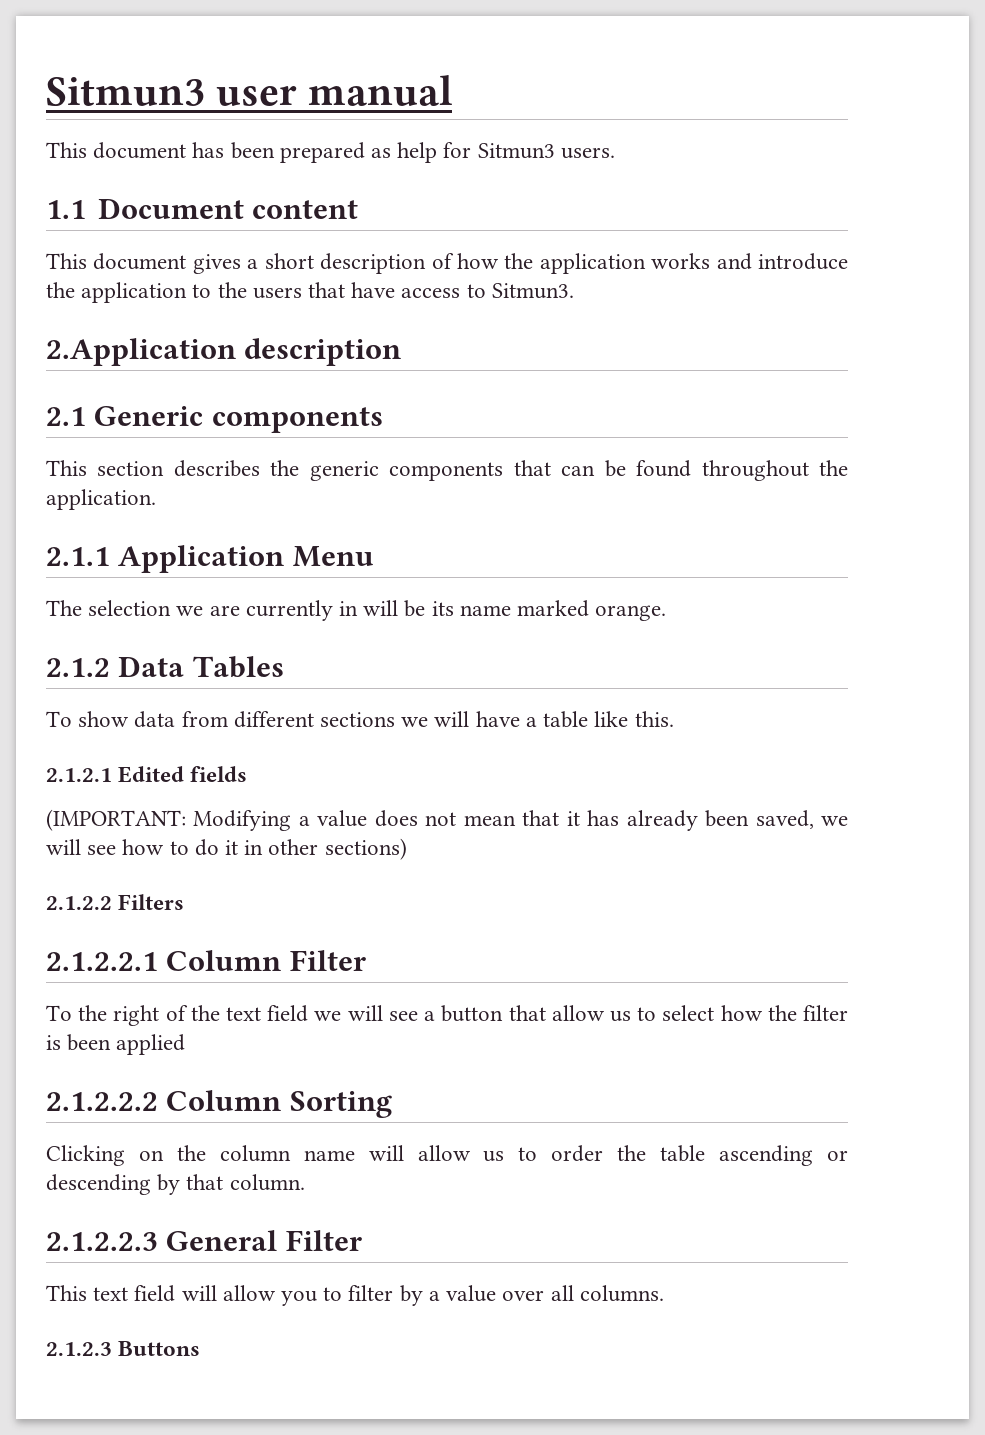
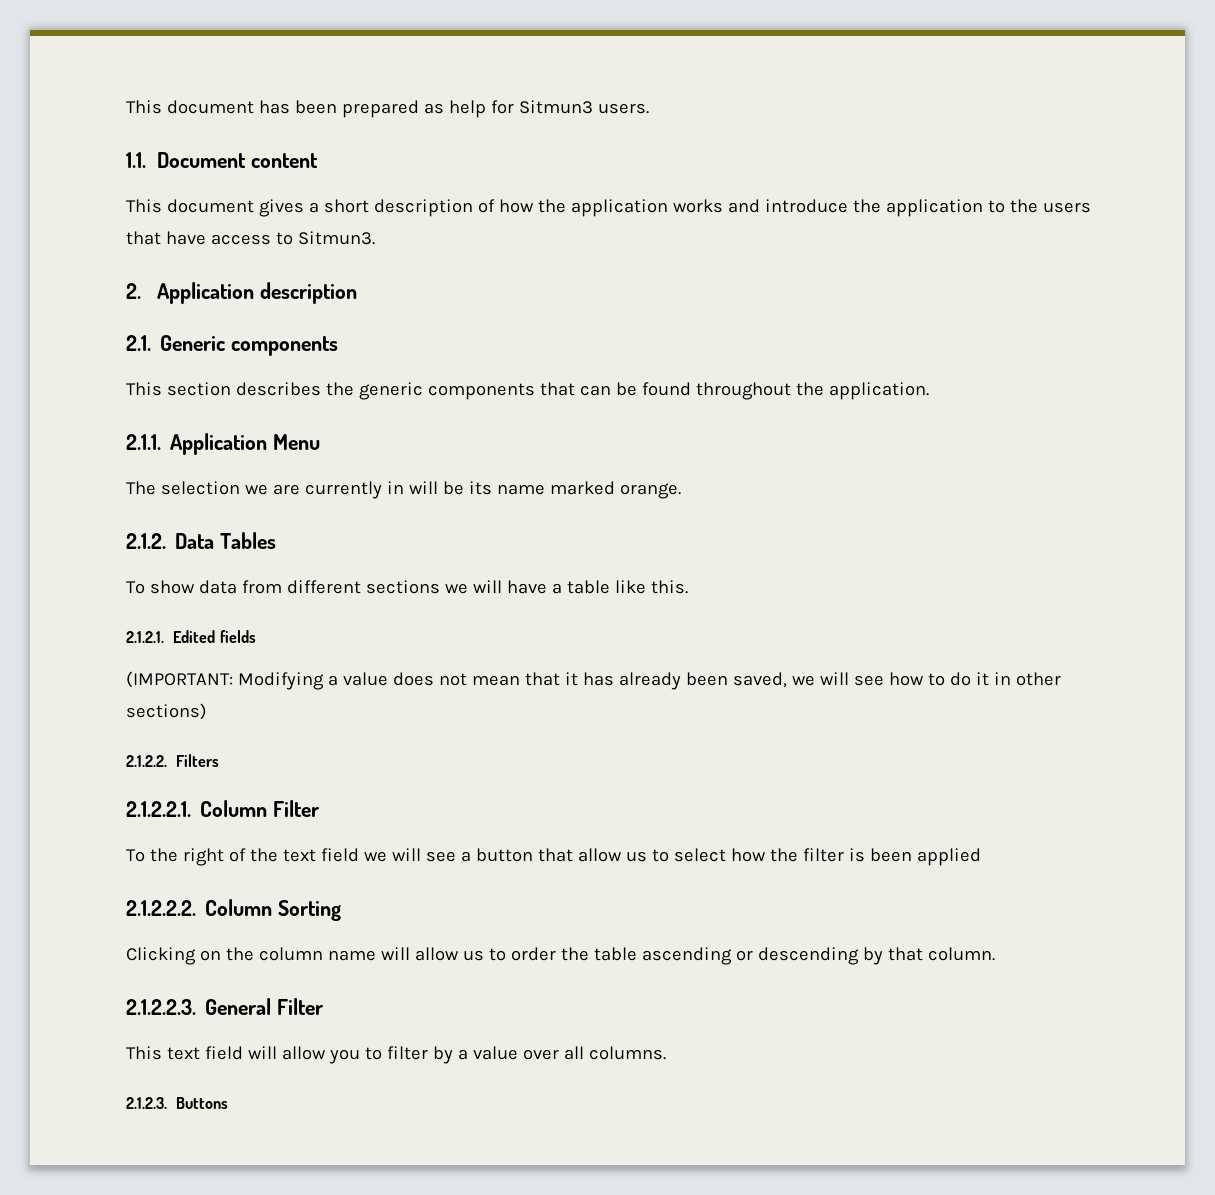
[46,75,453,106] Sitmun3 user manual // -> (126, 107) none
[46,200,86,219] 1.1 -> [126,152,146,168] 1.1.
[46,338,236,366] 2.Application -> [126,282,254,304] 2. Application
[46,407,86,426] 2.1 -> [126,335,151,351] 2.1.
[46,547,110,566] 2.1.1 -> [126,434,161,450] 2.1.1.
[46,658,110,677] 2.1.2 -> [126,533,166,549] 2.1.2.
[46,768,112,782] 2.1.2.1 -> [126,631,164,643] 2.1.2.1.
[46,896,112,910] 2.1.2.2 -> [126,755,167,767] 2.1.2.2.
[46,952,158,971] 2.1.2.2.1 -> [126,801,191,817] 2.1.2.2.1.
[46,1092,158,1111] 2.1.2.2.2 -> [126,900,196,916] 2.1.2.2.2.
[46,1232,158,1251] 2.1.2.2.3 -> [126,999,196,1015] 2.1.2.2.3.
[46,1342,112,1356] 2.1.2.3 -> [126,1097,167,1109] 2.1.2.3.

